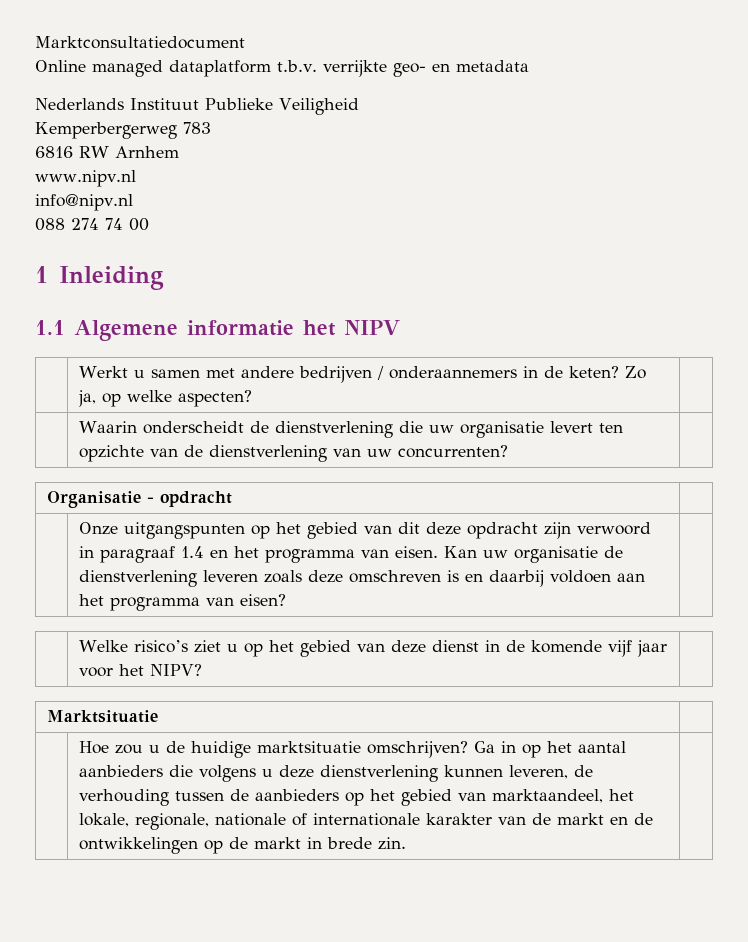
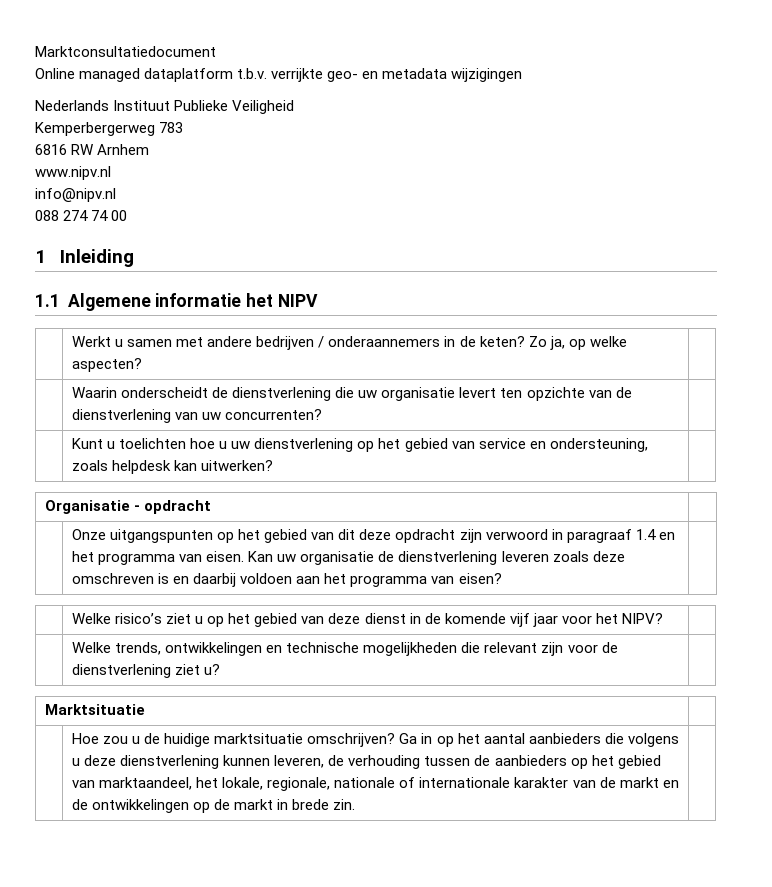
(529, 66) none -> [451,68,523,82] wijzigingen
(509, 451) none -> [72,438,648,452] [72,460,274,474] // | Kunt u toelichten hoe u uw dienstverlening op het gebied van service en ondersteuning, zoals helpdesk kan uitwerken? |
(203, 670) none -> [72,642,618,656] [72,664,221,678] // | Welke trends, ontwikkelingen en technische mogelijkheden die relevant zijn voor de dienstverlening ziet u? |

